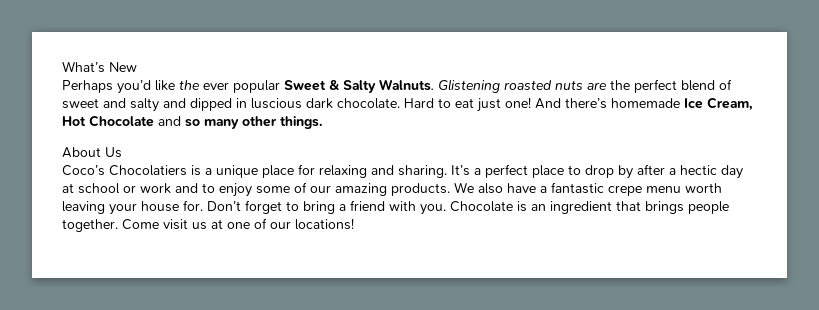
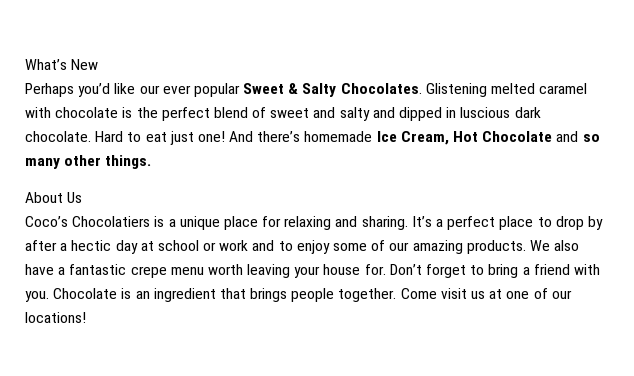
[179,80,200,90] the -> [139,85,160,94] our
[379,79,607,93] Walnuts. Glistening roasted nuts are -> [340,83,588,97] [25,107,133,118] Chocolates. Glistening melted caramel with chocolate is

